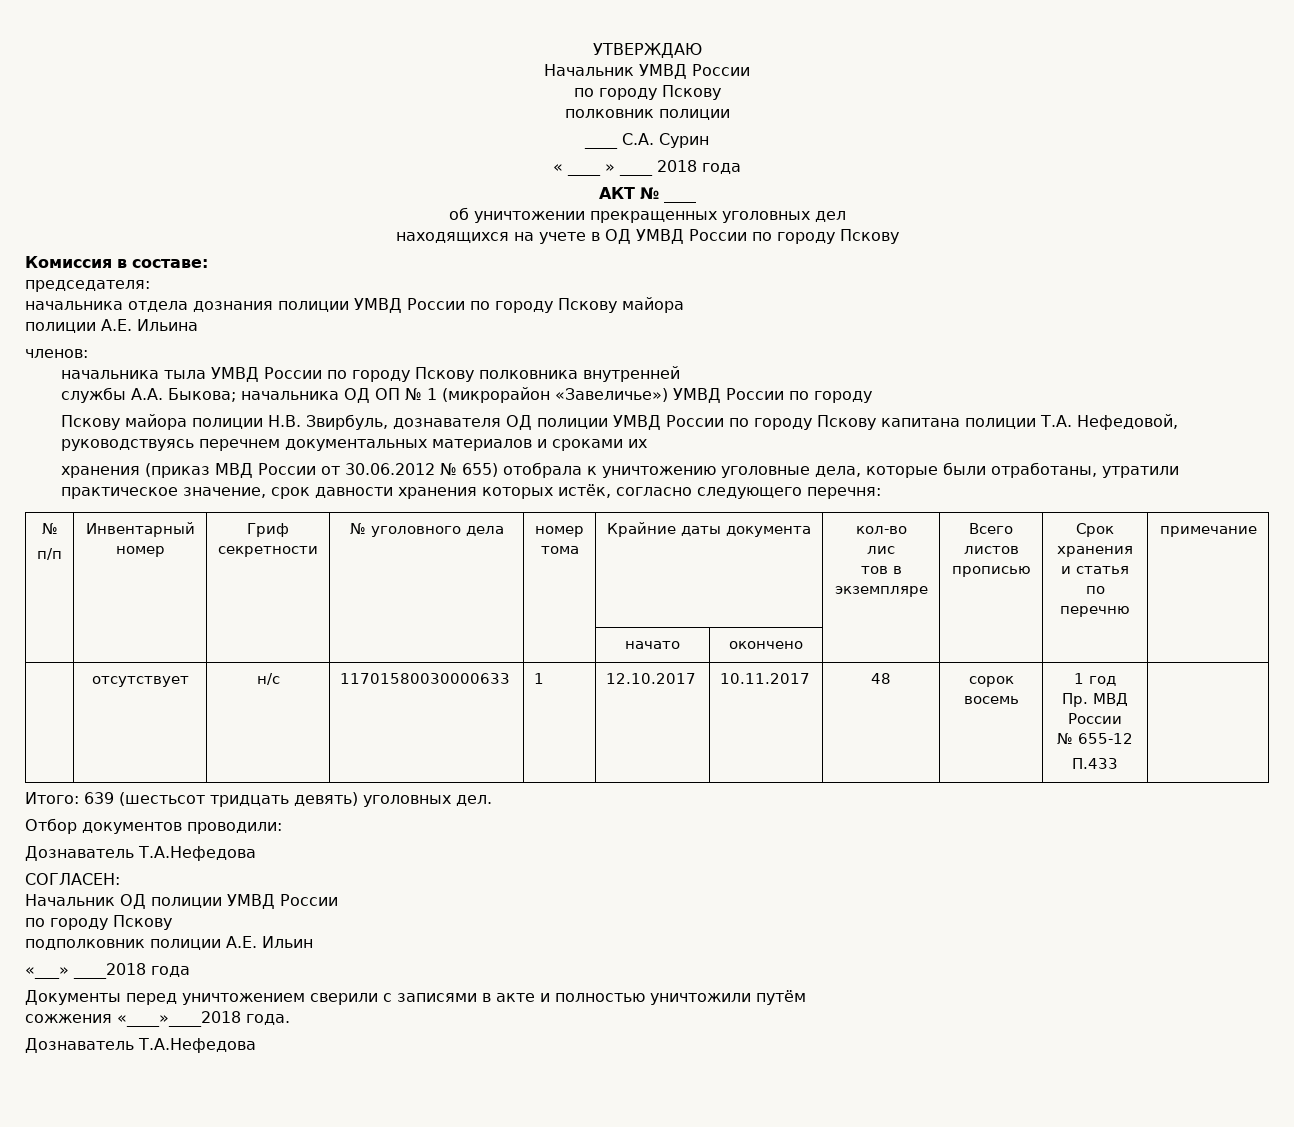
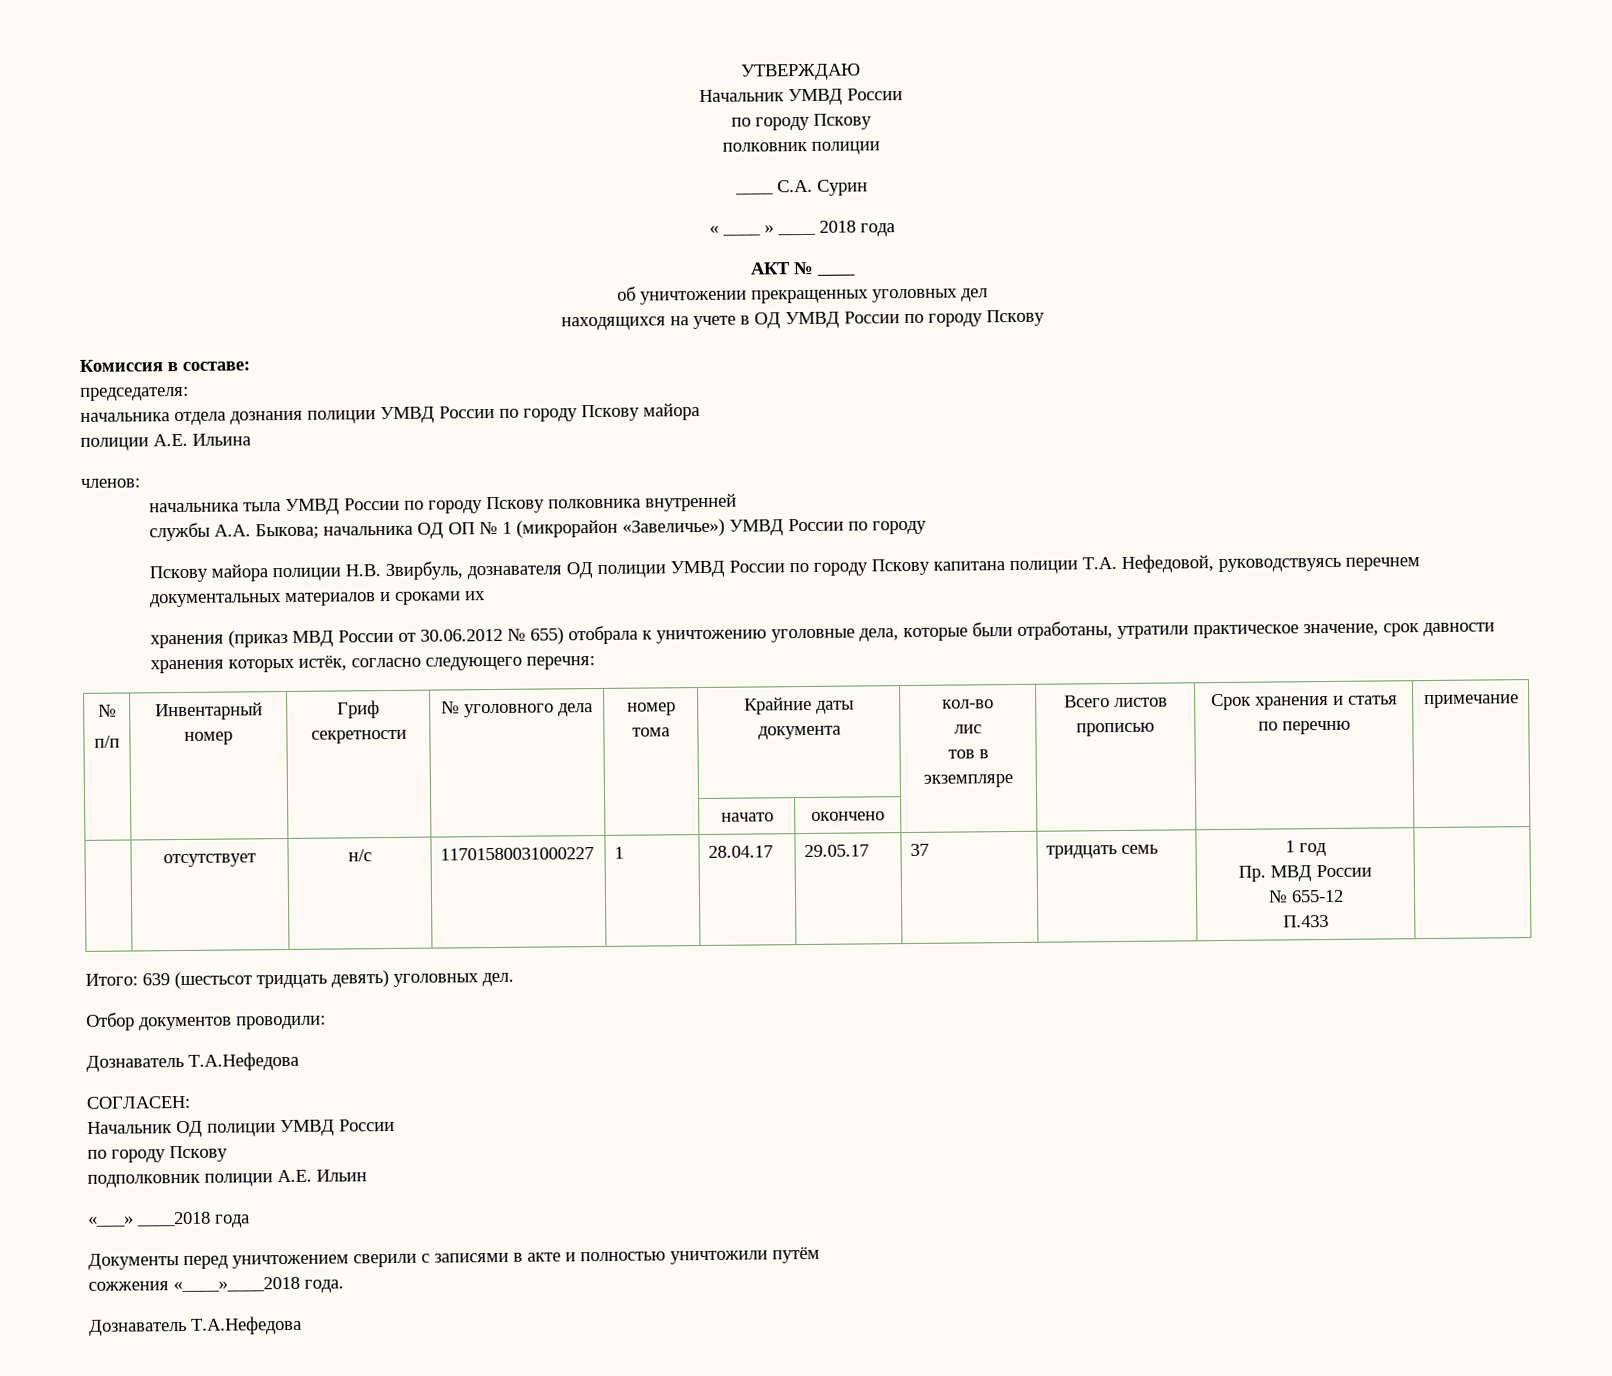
[340,673,511,684] [534,673,545,684] [606,673,697,684] [720,673,811,684] [871,673,891,684] [968,676,1014,687] [963,696,1019,704] 11701580030000633 | 1 | 12.10.2017 | 10.11.2017 | 48 | сорок восемь -> [440,847,595,861] [614,846,625,859] [708,845,774,858] [804,844,870,858] [910,843,930,857] [1046,844,1159,859] 11701580031000227 | 1 | 28.04.17 | 29.05.17 | 37 | тридцать семь

